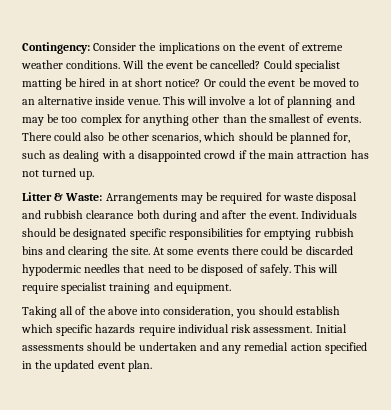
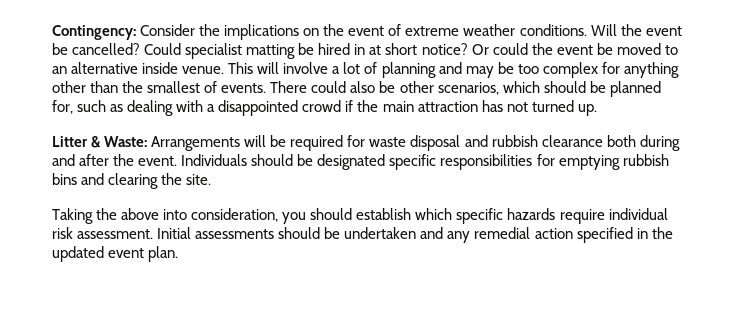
[180,195,203,204] may -> [244,135,267,147] will
[153,246,353,255] [22,264,339,276] [22,282,231,294] At some events there could be discarded hypodermic needles that need to be disposed of safely. This will require specialist training and equipment. -> (212, 179) none
[60,306,87,315] all of -> (93, 216) none

